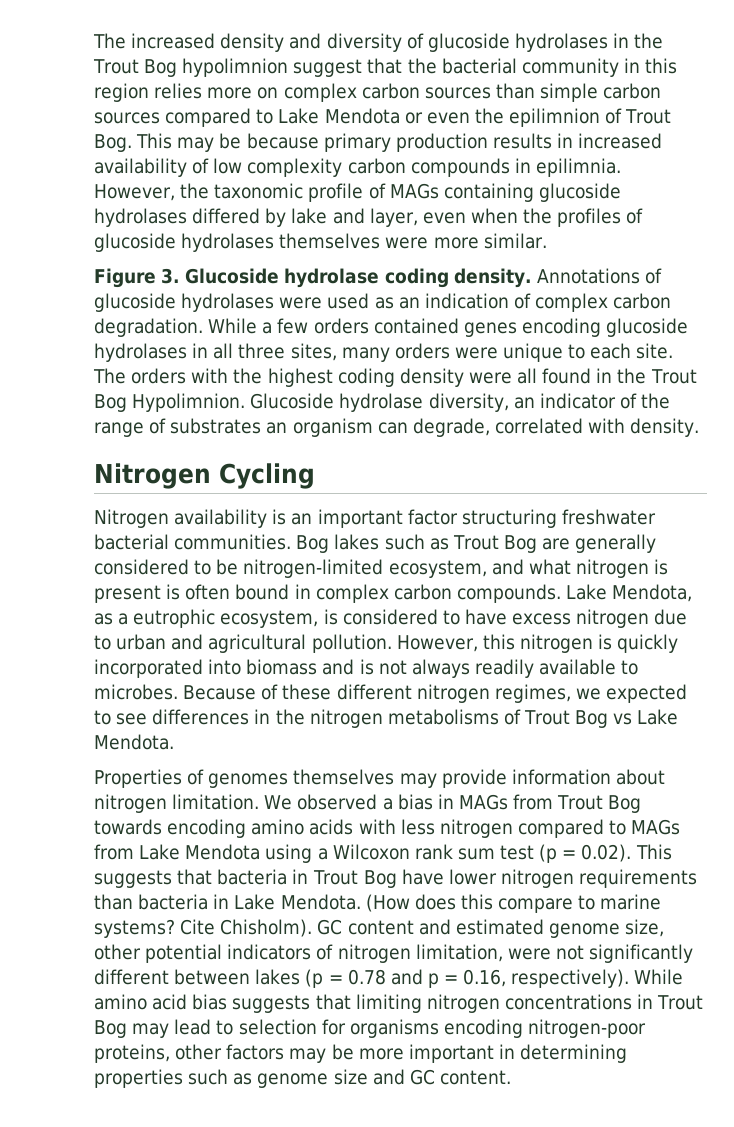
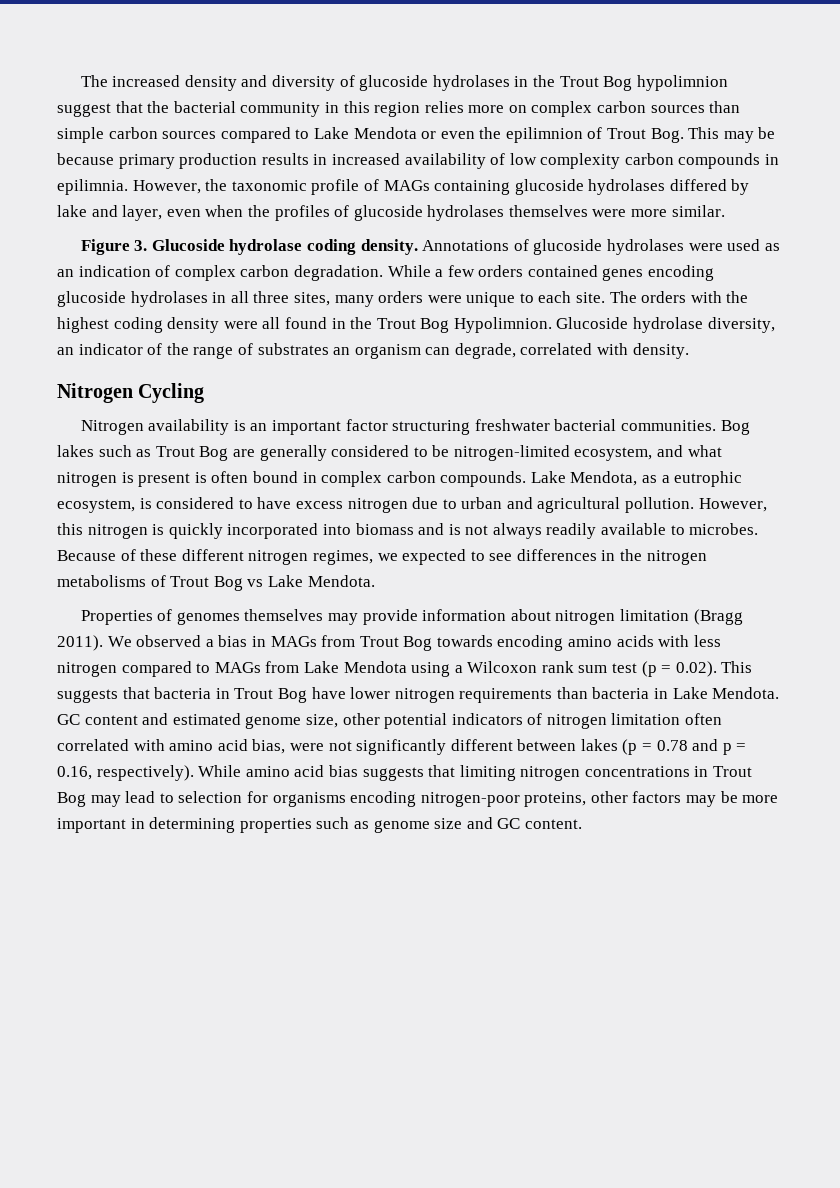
[172,794,260,810] limitation. -> [619,609,743,625] [57,635,103,651] limitation (Bragg 2011).
[365,894,662,913] [94,919,313,938] (How does this compare to marine systems? Cite Chisholm). -> (780, 693) none
[415,944,503,962] limitation, -> [611,713,723,725] [57,739,286,754] limitation often correlated with amino acid bias,

